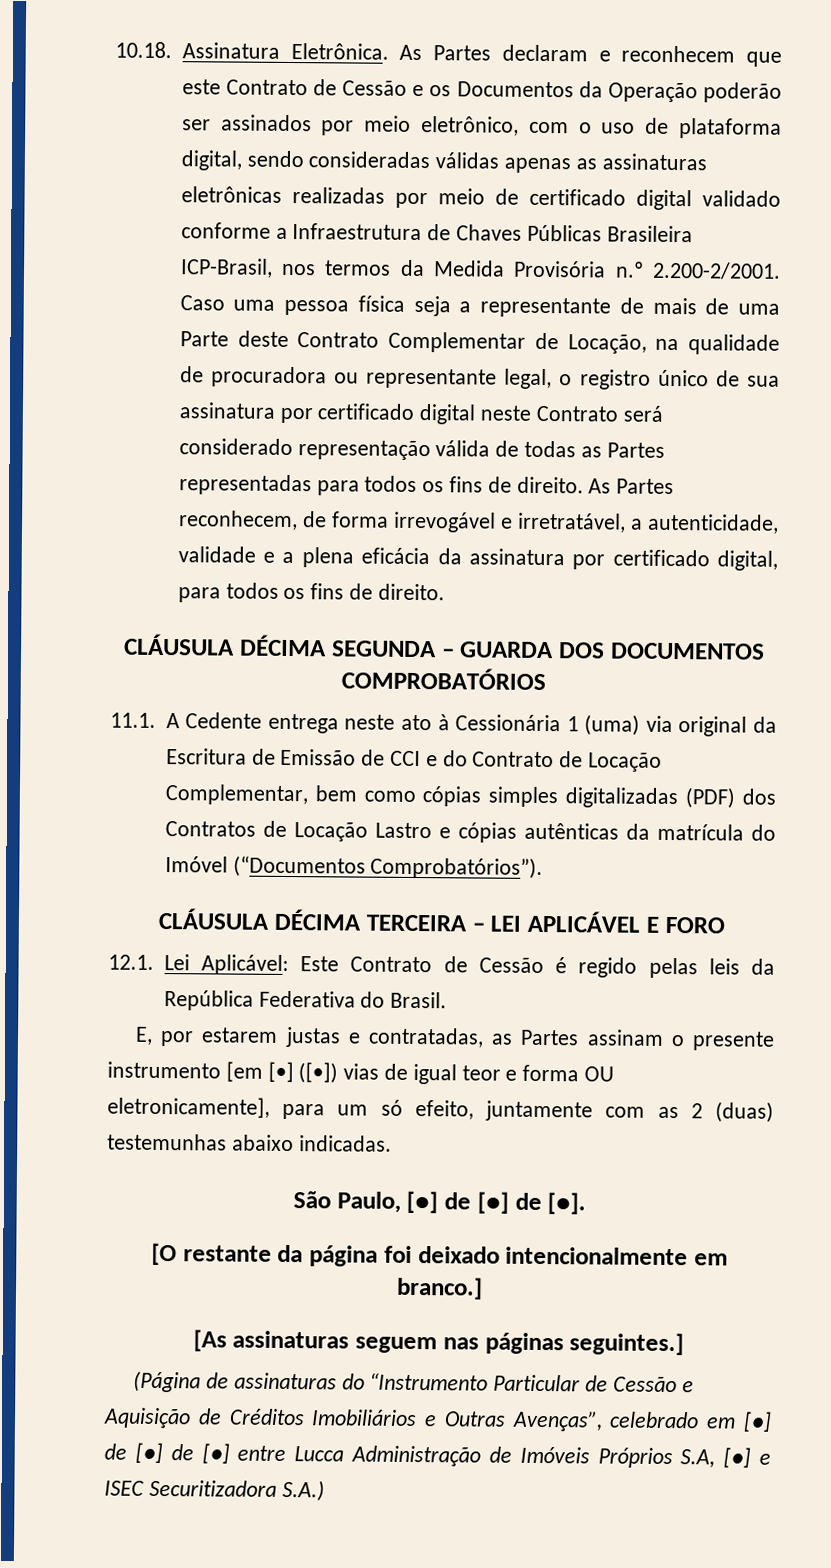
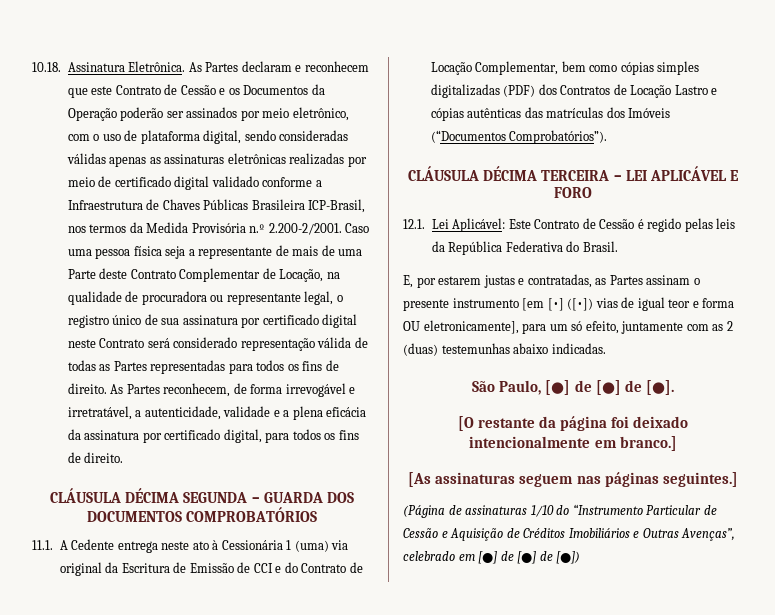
[625,823,777,841] [164,856,228,873] da matrícula do Imóvel -> [524,107,671,118] das matrículas dos Imóveis
(337, 1381) none -> [530,505,554,517] 1/10
[201,1443,772,1469] [104,1479,325,1502] [●] entre Lucca Administração de Imóveis Próprios S.A, [●] e ISEC Securitizadora S.A.) -> [556,551,581,564] [●])

